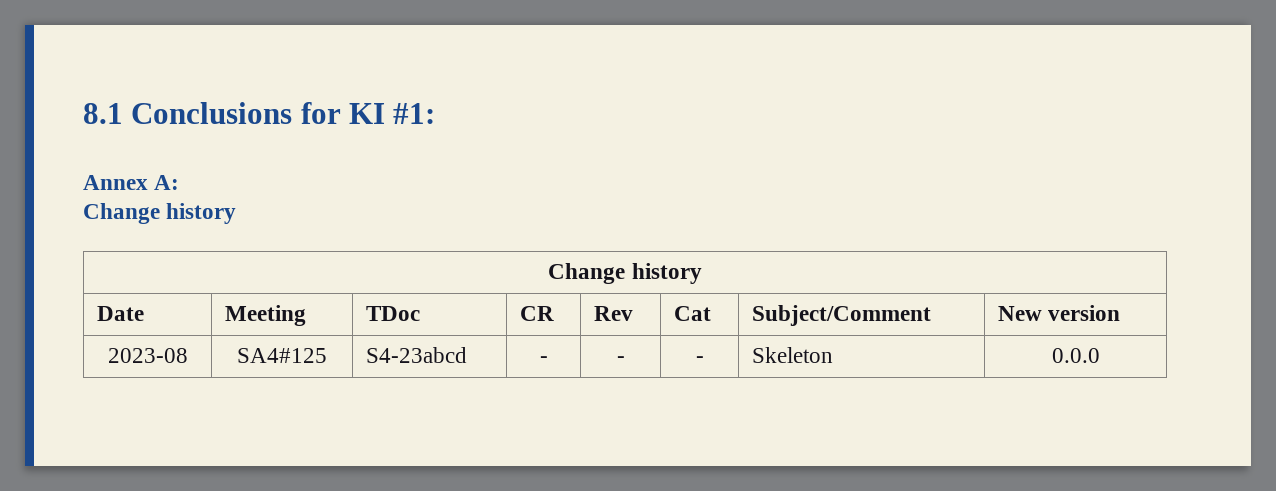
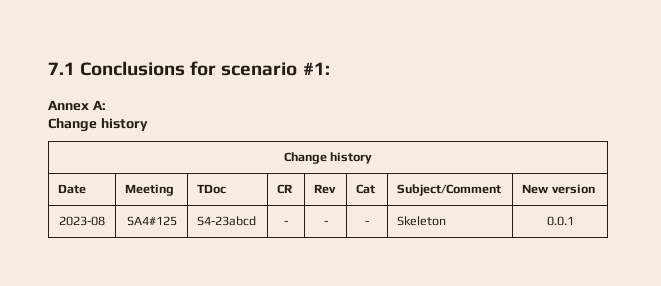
[83,103,123,124] 8.1 -> [48,62,75,75] 7.1
[349,103,386,124] KI -> [221,62,298,76] scenario
[1051,348,1100,363] 0.0.0 -> [546,216,574,226] 0.0.1

